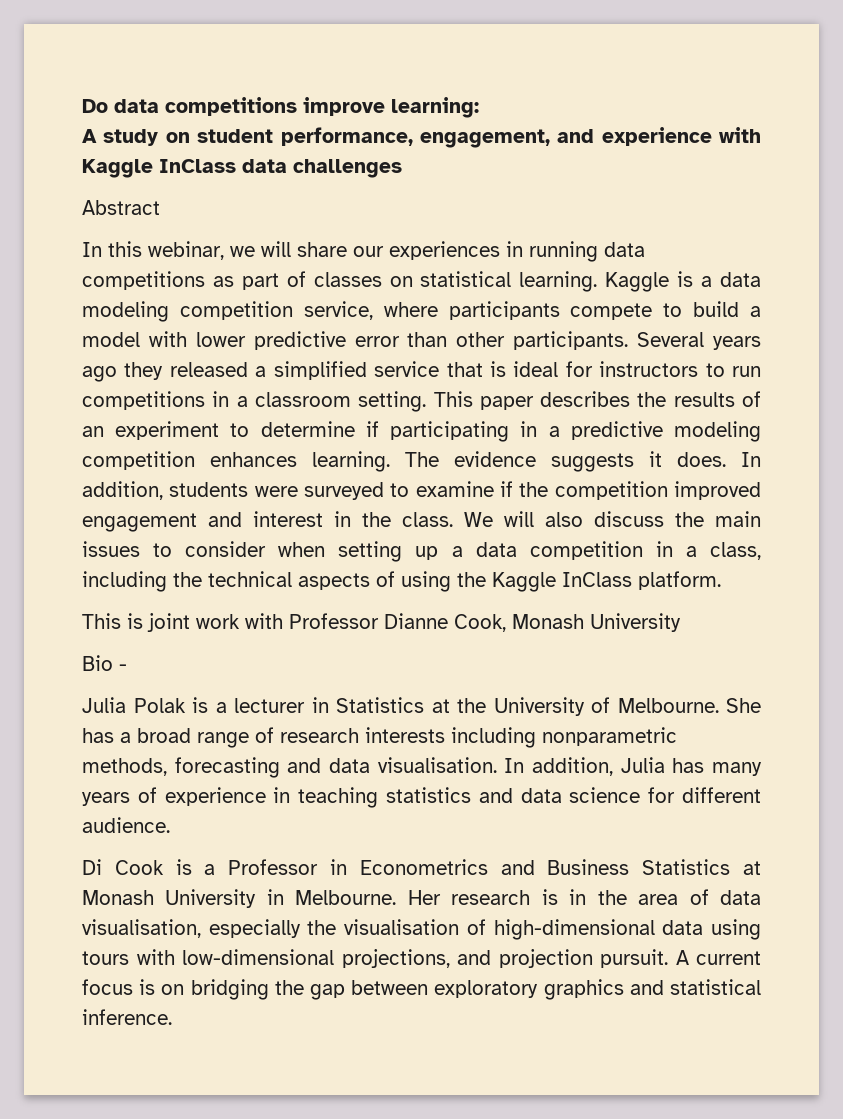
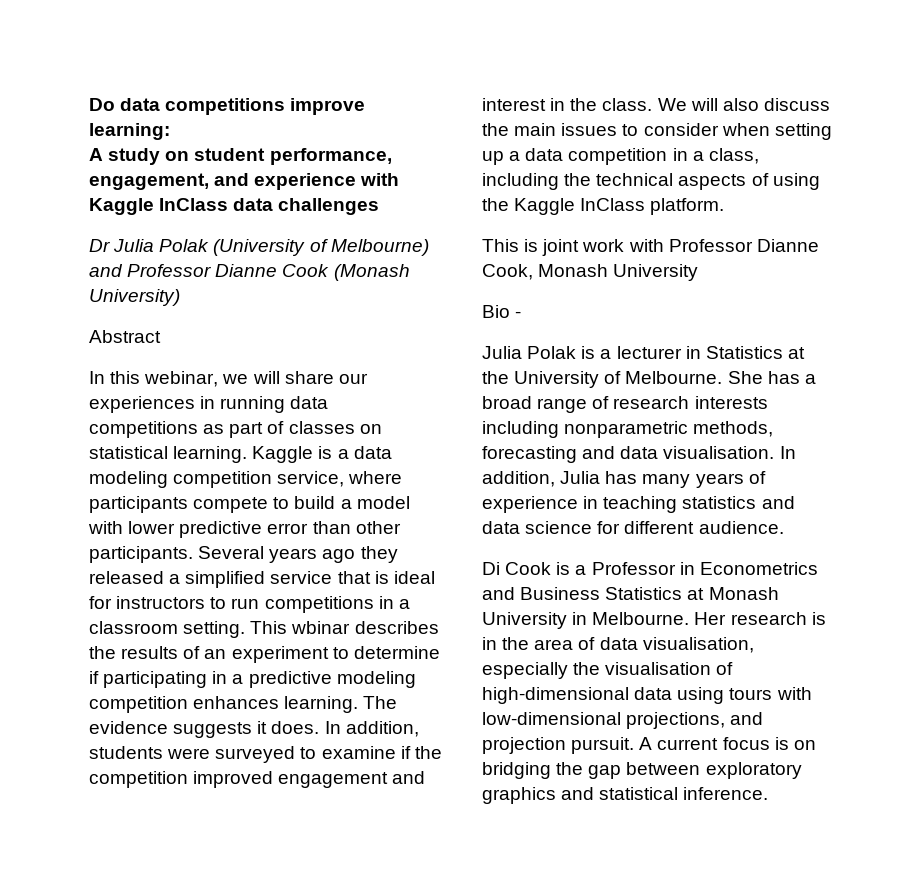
(402, 168) none -> [89,239,429,256] [89,264,410,281] [89,289,180,306] // Dr Julia Polak (University of Melbourne) and Professor Dianne Cook (Monash University)
[479,396,534,410] paper -> [291,621,351,634] wbinar

